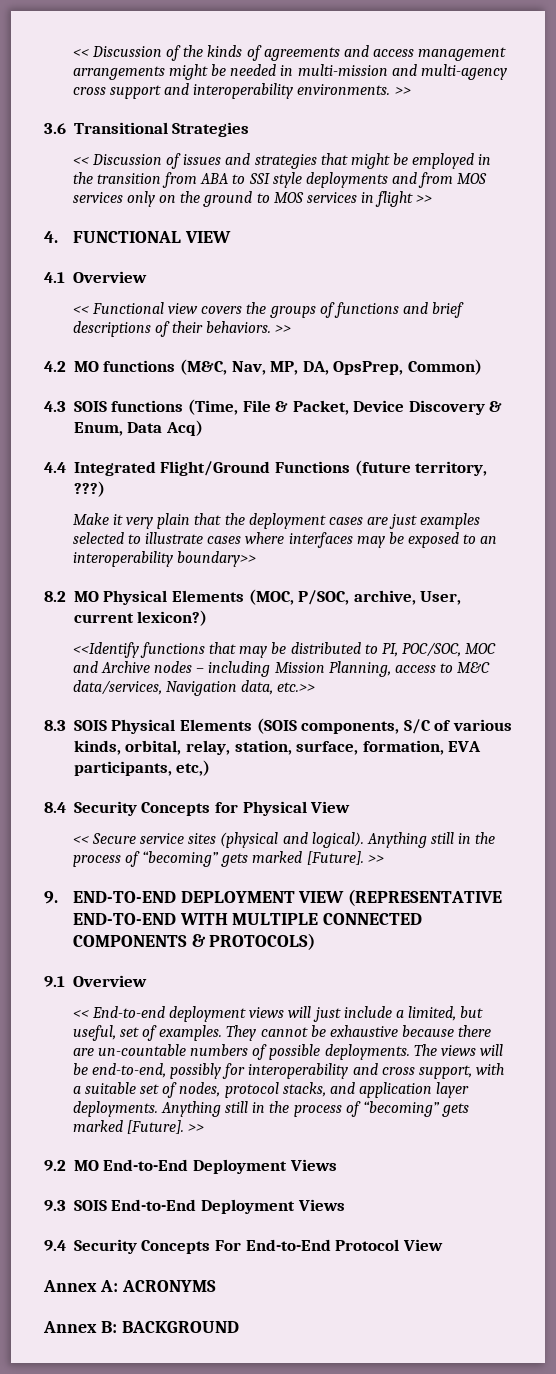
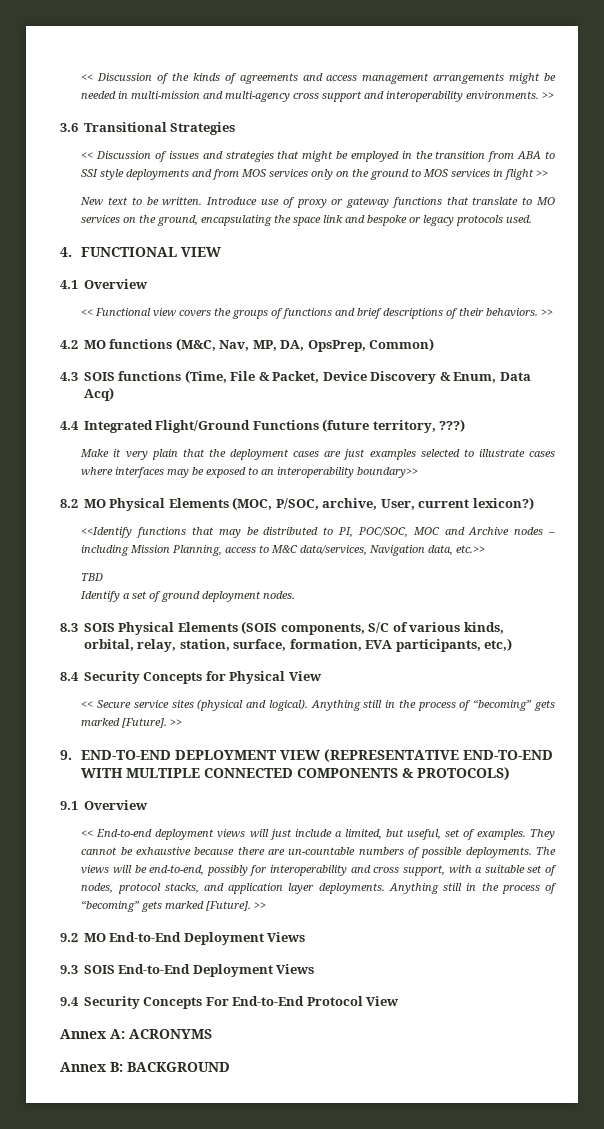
(433, 199) none -> [80,197,555,208] [81,215,533,226] // New text to be written. Introduce use of proxy or gateway functions that translate to MO services on the ground, encapsulating the space link and bespoke or legacy protocols used.
(316, 687) none -> [81,573,104,581] [80,591,296,602] // TBD // Identify a set of ground deployment nodes.

